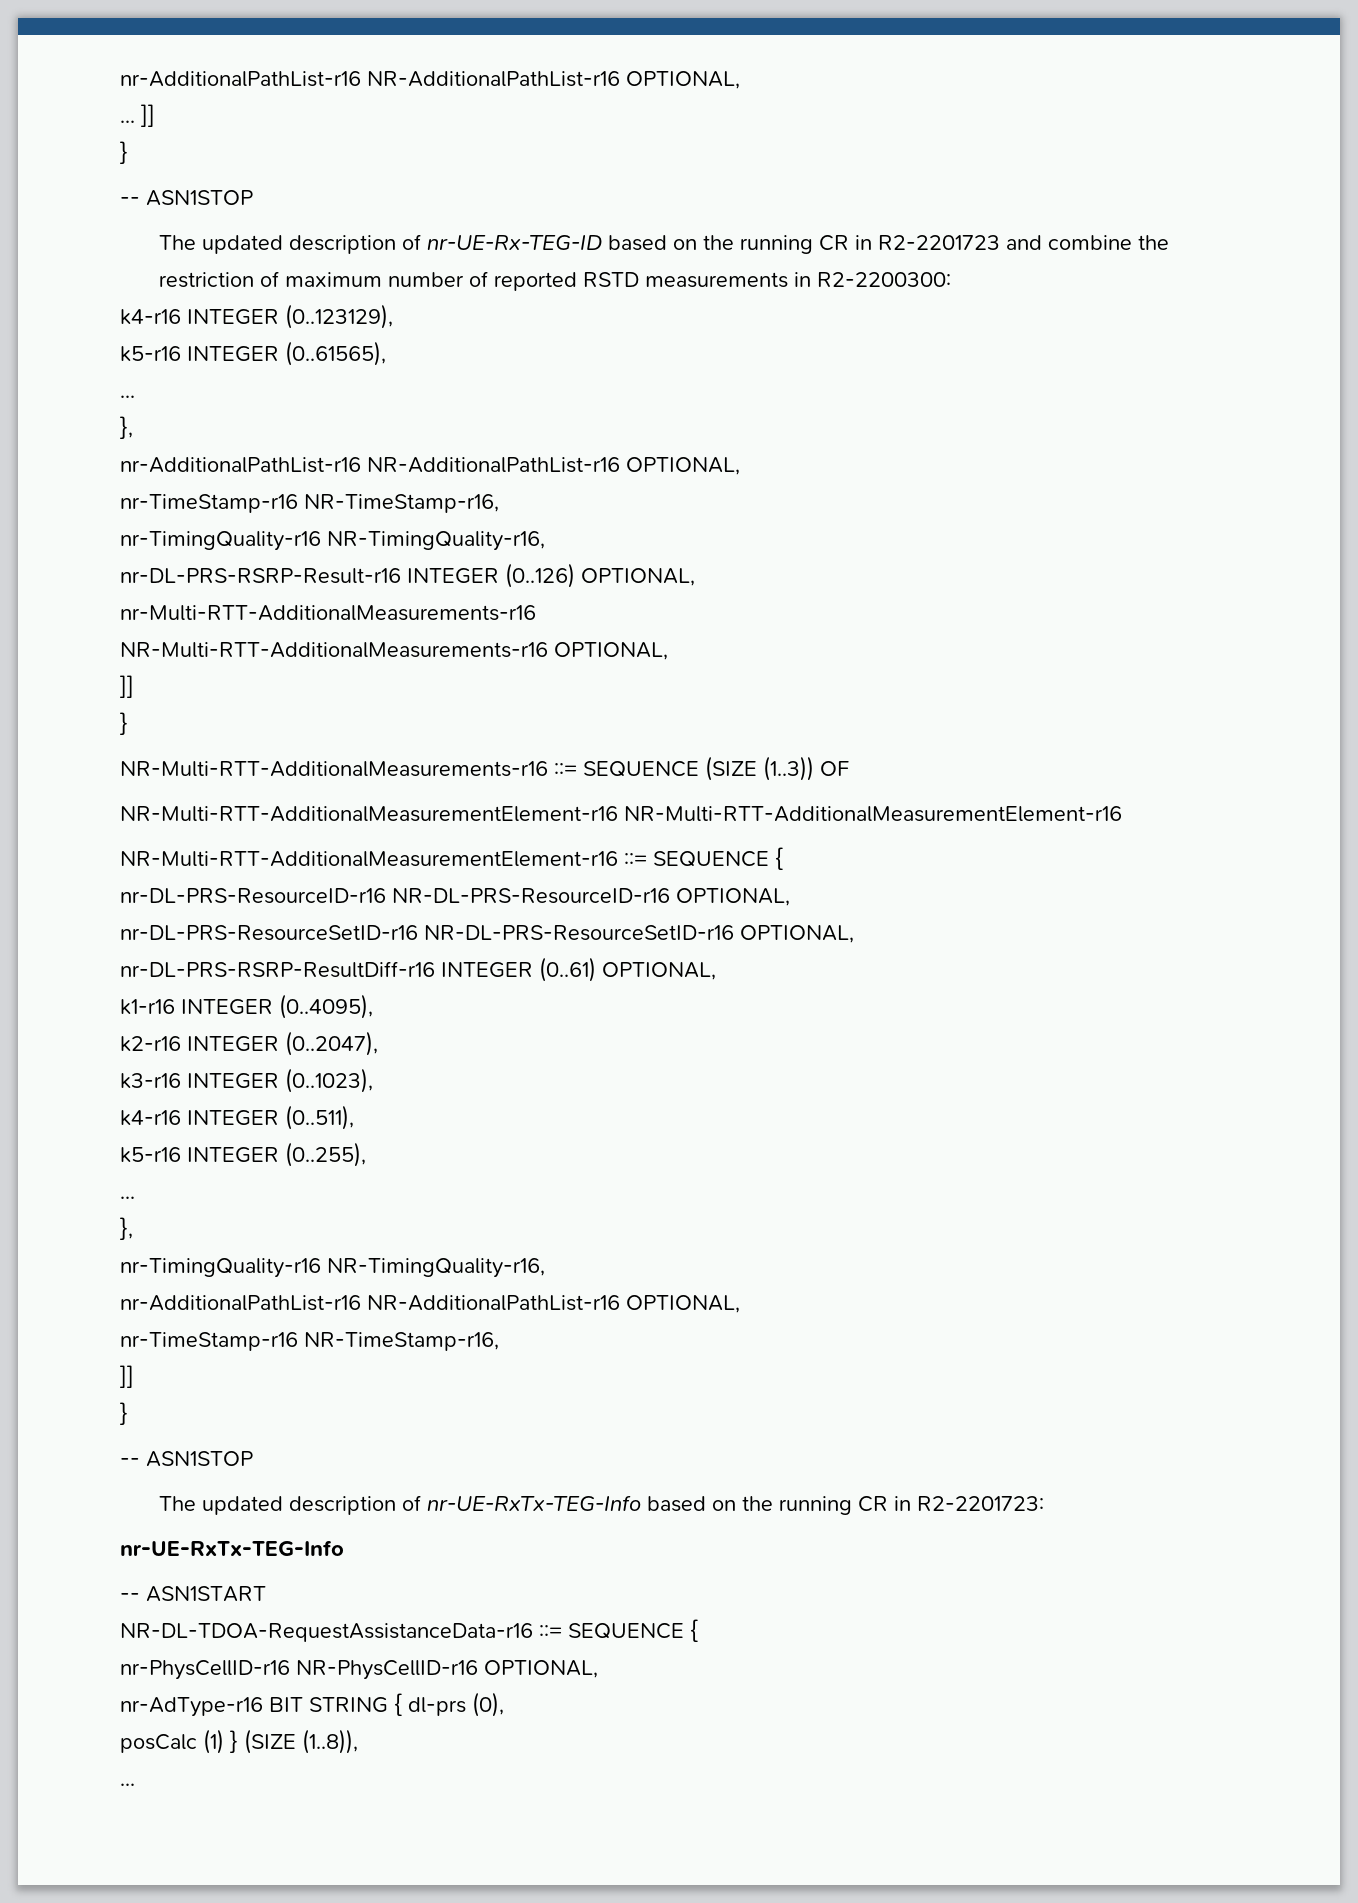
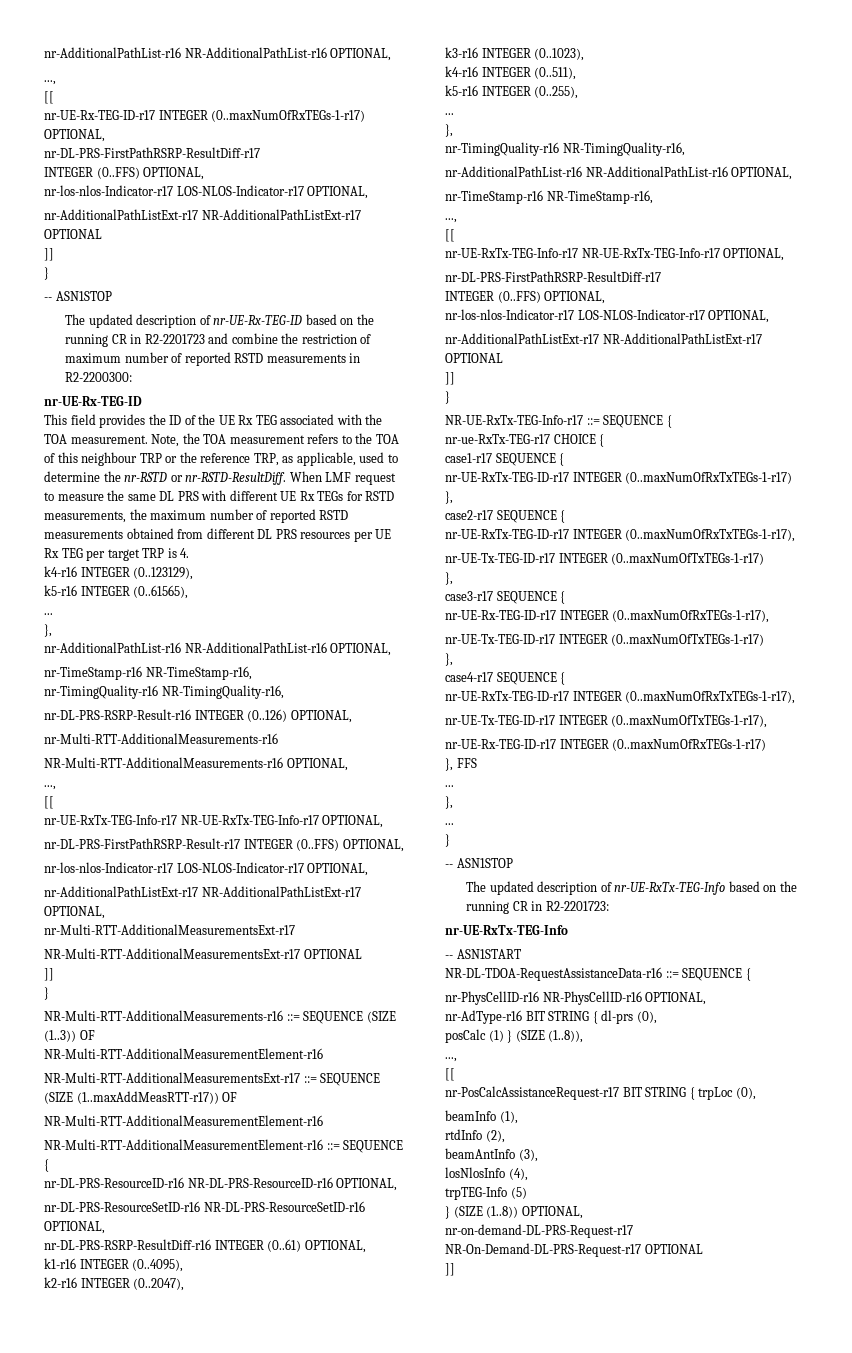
[120,71,740,89] [120,120,135,123] nr-AdditionalPathList-r16 NR-AdditionalPathList-r16 OPTIONAL, // ... -> [44,47,392,61] [44,80,56,85] [44,91,54,104] [44,110,366,122] [44,129,105,142] [44,147,260,158] [44,167,205,180] [44,185,369,199] [44,209,361,220] [44,229,102,239] nr-AdditionalPathList-r16 NR-AdditionalPathList-r16 OPTIONAL, // ..., // [[ // nr-UE-Rx-TEG-ID-r17 INTEGER (0..maxNumOfRxTEGs-1-r17) OPTIONAL, // nr-DL-PRS-FirstPathRSRP-ResultDiff-r17 // INTEGER (0..FFS) OPTIONAL, // nr-los-nlos-Indicator-r17 LOS-NLOS-Indicator-r17 OPTIONAL, // nr-AdditionalPathListExt-r17 NR-AdditionalPathListExt-r17 OPTIONAL //
(952, 279) none -> [44,396,142,406] [44,414,383,428] [44,433,399,447] [44,452,398,466] [44,471,396,485] [44,490,395,501] [44,509,349,523] [44,528,392,542] [44,548,190,561] // nr-UE-Rx-TEG-ID // This field provides the ID of the UE Rx TEG associated with the TOA measurement. Note, the TOA measurement refers to the TOA of this neighbour TRP or the reference TRP, as applicable, used to determine the nr-RSTD or nr-RSTD-ResultDiff. When LMF request to measure the same DL PRS with different UE Rx TEGs for RSTD measurements, the maximum number of reported RSTD measurements obtained from different DL PRS resources per UE Rx TEG per target TRP is 4.
(668, 651) none -> [44,785,56,790] [44,796,54,809] [44,815,384,828] [44,838,404,852] [44,862,369,876] [44,886,361,897] [44,906,105,919] [44,924,295,935] [44,948,362,959] // ..., // [[ // nr-UE-RxTx-TEG-Info-r17 NR-UE-RxTx-TEG-Info-r17 OPTIONAL, // nr-DL-PRS-FirstPathRSRP-Result-r17 INTEGER (0..FFS) OPTIONAL, // nr-los-nlos-Indicator-r17 LOS-NLOS-Indicator-r17 OPTIONAL, // nr-AdditionalPathListExt-r17 NR-AdditionalPathListExt-r17 OPTIONAL, // nr-Multi-RTT-AdditionalMeasurementsExt-r17 // NR-Multi-RTT-AdditionalMeasurementsExt-r17 OPTIONAL
(618, 814) none -> [44,1072,381,1086] [44,1091,238,1104] // NR-Multi-RTT-AdditionalMeasurementsExt-r17 ::= SEQUENCE (SIZE (1..maxAddMeasRTT-r17)) OF //
[120,1365,134,1388] ]] -> [445,218,457,223] [445,229,455,242] [445,248,785,261] [445,271,661,282] [445,291,606,304] [445,309,770,323] [445,333,762,344] [445,353,503,363] [445,372,455,385] [445,391,450,404] [445,415,672,428] [445,434,605,447] [445,453,565,466] [445,472,793,484] [445,491,453,504] [445,510,566,523] [445,529,796,542] [445,553,765,565] [445,572,453,585] [445,591,566,604] [445,610,770,623] [445,634,765,646] [445,653,453,666] [445,672,566,685] [445,691,796,704] [445,715,768,728] [445,739,767,751] [445,758,477,771] [445,785,454,787] [445,796,453,809] [445,823,454,825] ..., // [[ // nr-UE-RxTx-TEG-Info-r17 NR-UE-RxTx-TEG-Info-r17 OPTIONAL, // nr-DL-PRS-FirstPathRSRP-ResultDiff-r17 // INTEGER (0..FFS) OPTIONAL, // nr-los-nlos-Indicator-r17 LOS-NLOS-Indicator-r17 OPTIONAL, // nr-AdditionalPathListExt-r17 NR-AdditionalPathListExt-r17 OPTIONAL // ]] // } // NR-UE-RxTx-TEG-Info-r17 ::= SEQUENCE { // nr-ue-RxTx-TEG-r17 CHOICE { // case1-r17 SEQUENCE { // nr-UE-RxTx-TEG-ID-r17 INTEGER (0..maxNumOfRxTxTEGs-1-r17) // }, // case2-r17 SEQUENCE { // nr-UE-RxTx-TEG-ID-r17 INTEGER (0..maxNumOfRxTxTEGs-1-r17), // nr-UE-Tx-TEG-ID-r17 INTEGER (0..maxNumOfTxTEGs-1-r17) // }, // case3-r17 SEQUENCE { // nr-UE-Rx-TEG-ID-r17 INTEGER (0..maxNumOfRxTEGs-1-r17), // nr-UE-Tx-TEG-ID-r17 INTEGER (0..maxNumOfTxTEGs-1-r17) // }, // case4-r17 SEQUENCE { // nr-UE-RxTx-TEG-ID-r17 INTEGER (0..maxNumOfRxTxTEGs-1-r17), // nr-UE-Tx-TEG-ID-r17 INTEGER (0..maxNumOfTxTEGs-1-r17), // nr-UE-Rx-TEG-ID-r17 INTEGER (0..maxNumOfRxTEGs-1-r17) // }, FFS // ... // }, // ...
[120,1783,135,1786] ... -> [445,1057,457,1062] [445,1068,455,1081] [445,1086,756,1100] [445,1110,518,1124] [445,1129,505,1143] [445,1148,538,1162] [445,1167,528,1181] [445,1187,527,1200] [445,1206,583,1219] [445,1224,633,1238] [445,1243,703,1257] [445,1263,455,1276] ..., // [[ // nr-PosCalcAssistanceRequest-r17 BIT STRING { trpLoc (0), // beamInfo (1), // rtdInfo (2), // beamAntInfo (3), // losNlosInfo (4), // trpTEG-Info (5) // } (SIZE (1..8)) OPTIONAL, // nr-on-demand-DL-PRS-Request-r17 NR-On-Demand-DL-PRS-Request-r17 OPTIONAL // ]]

